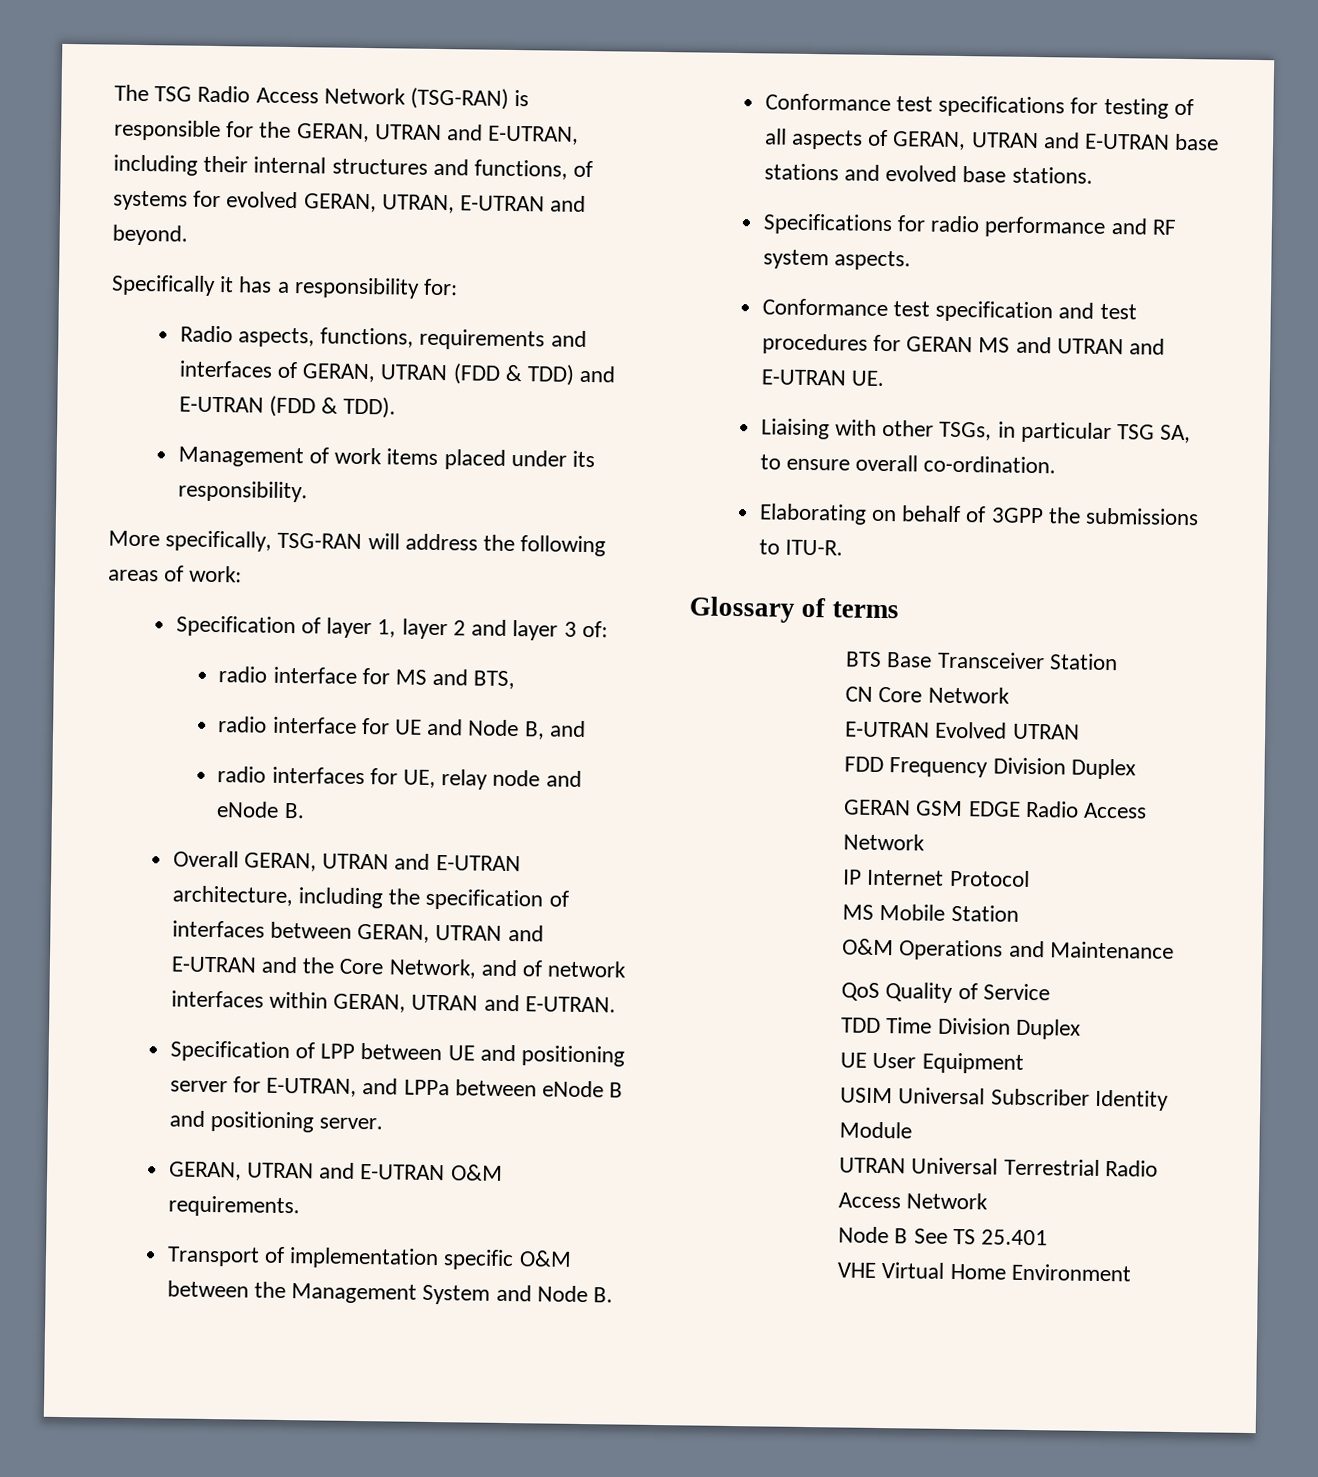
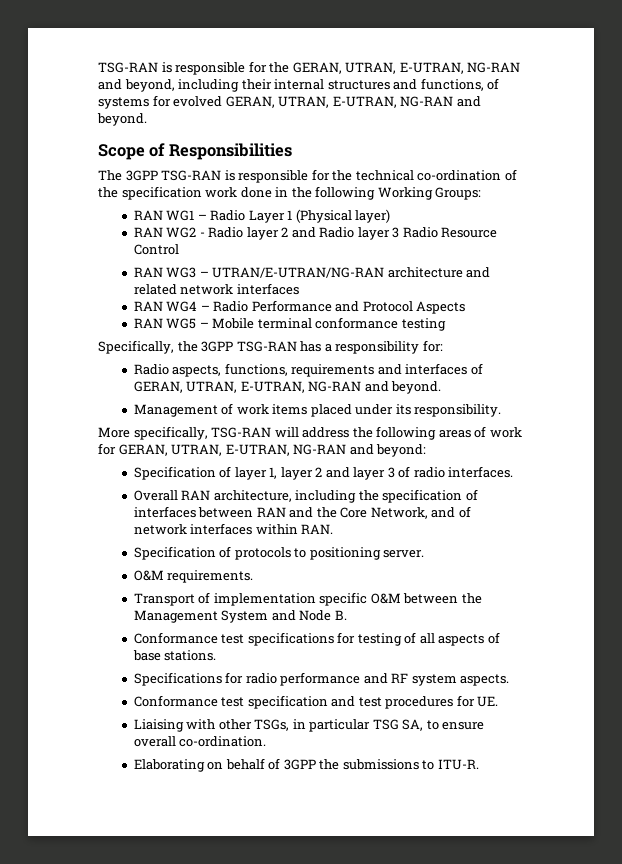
[114,84,510,110] The TSG Radio Access Network (TSG-RAN) -> [98,62,158,73] TSG-RAN
[374,124,580,145] UTRAN and E-UTRAN, -> [345,62,521,74] [98,79,175,92] UTRAN, E-UTRAN, NG-RAN and beyond,
[460,195,587,212] [112,224,188,246] [111,274,235,296] E-UTRAN and beyond. // Specifically it -> [332,96,481,108] [97,113,147,126] [98,143,292,160] [98,169,517,183] [98,186,482,200] [133,209,391,223] [133,227,498,240] [133,244,179,255] [133,267,491,278] [133,283,299,295] [133,300,466,314] [133,317,446,331] [98,340,297,354] E-UTRAN, NG-RAN and beyond. // Scope of Responsibilities // The 3GPP TSG-RAN is responsible for the technical co-ordination of the specification work done in the following Working Groups: // RAN WG1 – Radio Layer 1 (Physical layer) // RAN WG2 - Radio layer 2 and Radio layer 3 Radio Resource Control // RAN WG3 – UTRAN/E-UTRAN/NG-RAN architecture and related network interfaces // RAN WG4 – Radio Performance and Protocol Aspects // RAN WG5 – Mobile terminal conformance testing // Specifically, the 3GPP TSG-RAN
[380,363,616,386] [178,395,397,419] UTRAN (FDD & TDD) and E-UTRAN (FDD & TDD). -> [186,381,442,394] UTRAN, E-UTRAN, NG-RAN and beyond.
[189,565,243,583] work: -> [489,427,522,438] [98,443,427,457] work for GERAN, UTRAN, E-UTRAN, NG-RAN and beyond:
[581,620,608,638] [218,666,516,690] [218,716,586,740] [217,766,582,790] [216,801,305,819] [172,850,521,872] of: // radio interface for MS and BTS, // radio interface for UE and Node B, and // radio interfaces for UE, relay node and eNode B. // Overall GERAN, UTRAN and E-UTRAN -> [398,466,514,478] [133,490,211,501] of radio interfaces. // Overall RAN
[357,923,544,943] [170,956,257,973] GERAN, UTRAN and E-UTRAN -> [256,507,286,517] RAN
[333,993,616,1013] [169,1040,626,1067] [169,1076,624,1098] [168,1110,384,1133] [168,1161,446,1181] GERAN, UTRAN and E-UTRAN. // Specification of LPP between UE and positioning server for E-UTRAN, and LPPa between eNode B and positioning server. // GERAN, UTRAN and E-UTRAN -> [301,524,334,534] [133,546,425,560] RAN. // Specification of protocols to positioning server. //
[892,131,1220,151] [763,163,958,182] GERAN, UTRAN and E-UTRAN base stations and evolved -> (500, 638) none
[906,336,1166,355] [760,369,846,386] GERAN MS and UTRAN and E-UTRAN -> (475, 701) none
[689,596,899,623] [845,651,1118,671] [845,686,1010,704] [845,721,1080,740] [844,756,1136,780] [843,799,1148,819] [843,833,926,851] [843,869,1030,887] [842,903,1019,922] [842,938,1174,961] [841,982,1050,1003] [841,1017,1081,1040] [840,1052,1024,1074] [840,1087,1169,1111] [839,1121,913,1139] [839,1157,1158,1177] [838,1192,989,1210] [838,1226,1049,1246] [837,1262,1131,1282] // Glossary of terms // BTS Base Transceiver Station // CN Core Network // E-UTRAN Evolved UTRAN // FDD Frequency Division Duplex // GERAN GSM EDGE Radio Access Network // IP Internet Protocol // MS Mobile Station // O&M Operations and Maintenance // QoS Quality of Service // TDD Time Division Duplex // UE User Equipment // USIM Universal Subscriber Identity Module // UTRAN Universal Terrestrial Radio Access Network // Node B See TS 25.401 // VHE Virtual Home Environment -> (479, 764) none

